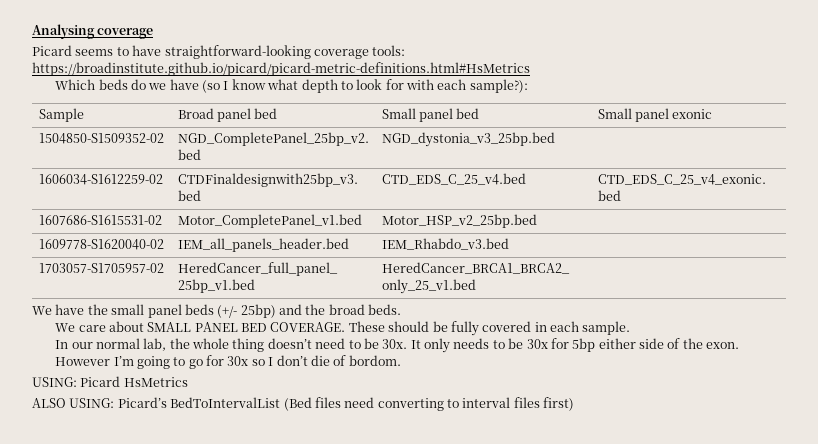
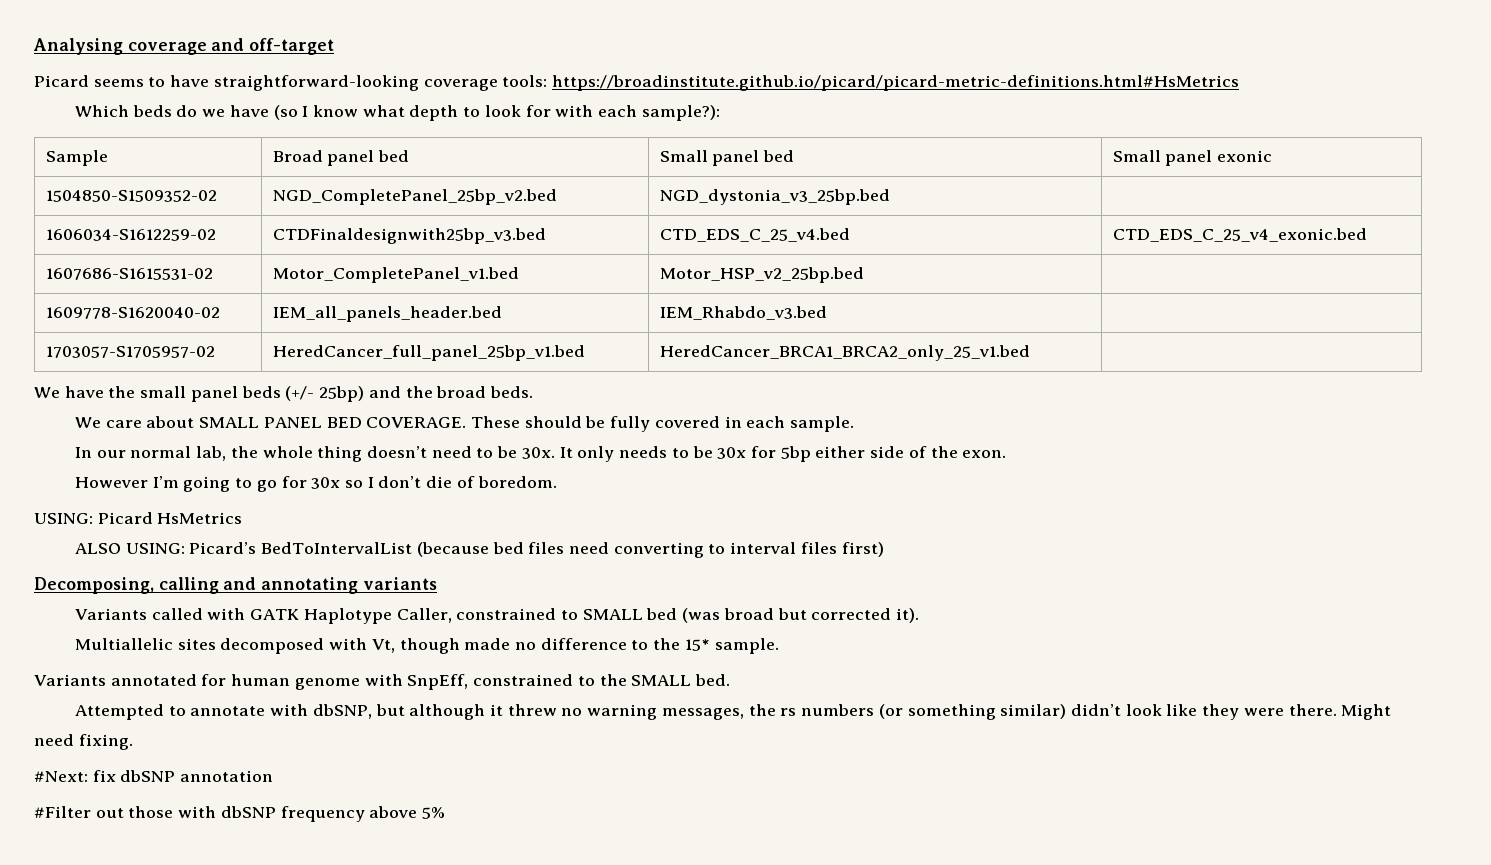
(154, 33) none -> [211,38,335,55] and off-target
[348,355,401,366] bordom. -> [477,476,557,488] boredom.
[283,397,312,411] (Bed -> [416,542,524,557] (because bed
(575, 404) none -> [34,577,437,594] [74,608,920,624] [74,638,779,654] [34,674,730,690] [74,704,1392,720] [34,734,133,750] [34,770,274,782] [34,806,446,822] // Decomposing, calling and annotating variants // Variants called with GATK Haplotype Caller, constrained to SMALL bed (was broad but corrected it). // Multiallelic sites decomposed with Vt, though made no difference to the 15* sample. // Variants annotated for human genome with SnpEff, constrained to the SMALL bed. // Attempted to annotate with dbSNP, but although it threw no warning messages, the rs numbers (or something similar) didn’t look like they were there. Might need fixing. // #Next: fix dbSNP annotation // #Filter out those with dbSNP frequency above 5%

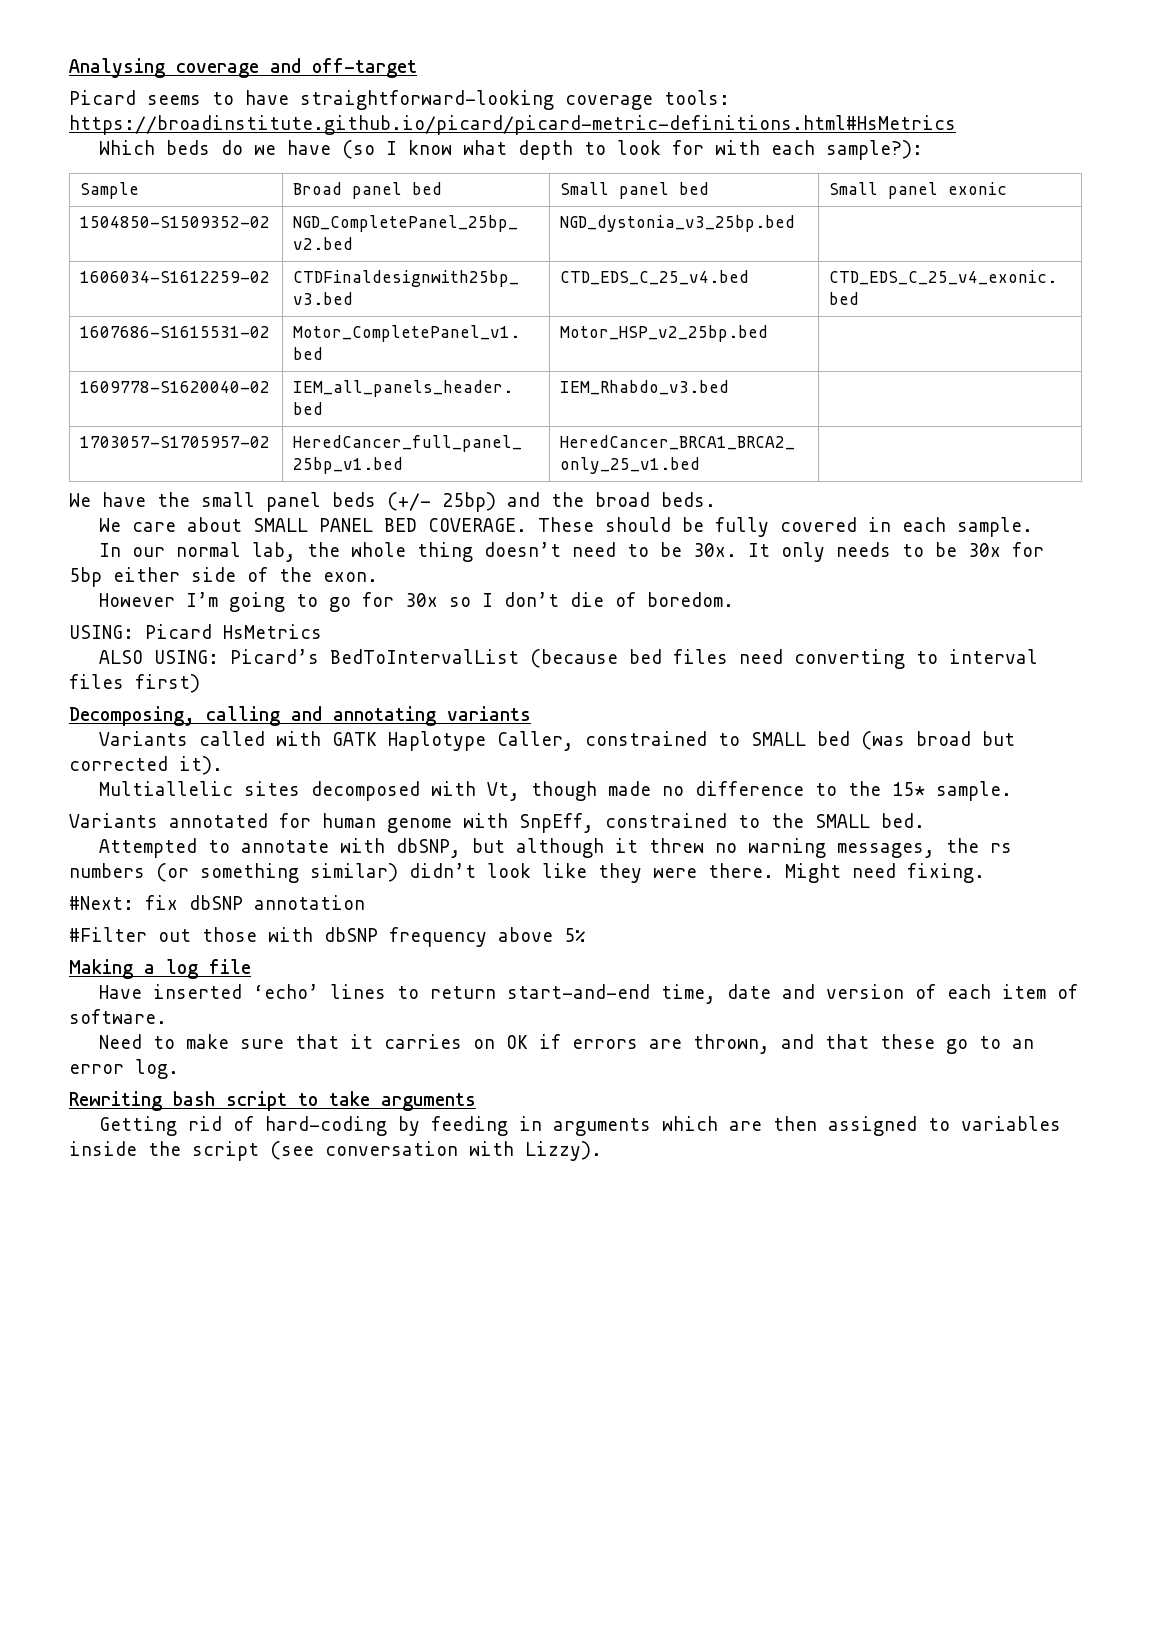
(446, 813) none -> [69,959,251,979] [99,984,1079,1004] [69,1009,167,1024] [99,1034,1035,1054] [69,1059,179,1079] [69,1091,476,1111] [99,1116,1062,1136] [69,1141,602,1161] // Making a log file // Have inserted ‘echo’ lines to return start-and-end time, date and version of each item of software. // Need to make sure that it carries on OK if errors are thrown, and that these go to an error log. // Rewriting bash script to take arguments // Getting rid of hard-coding by feeding in arguments which are then assigned to variables inside the script (see conversation with Lizzy).

